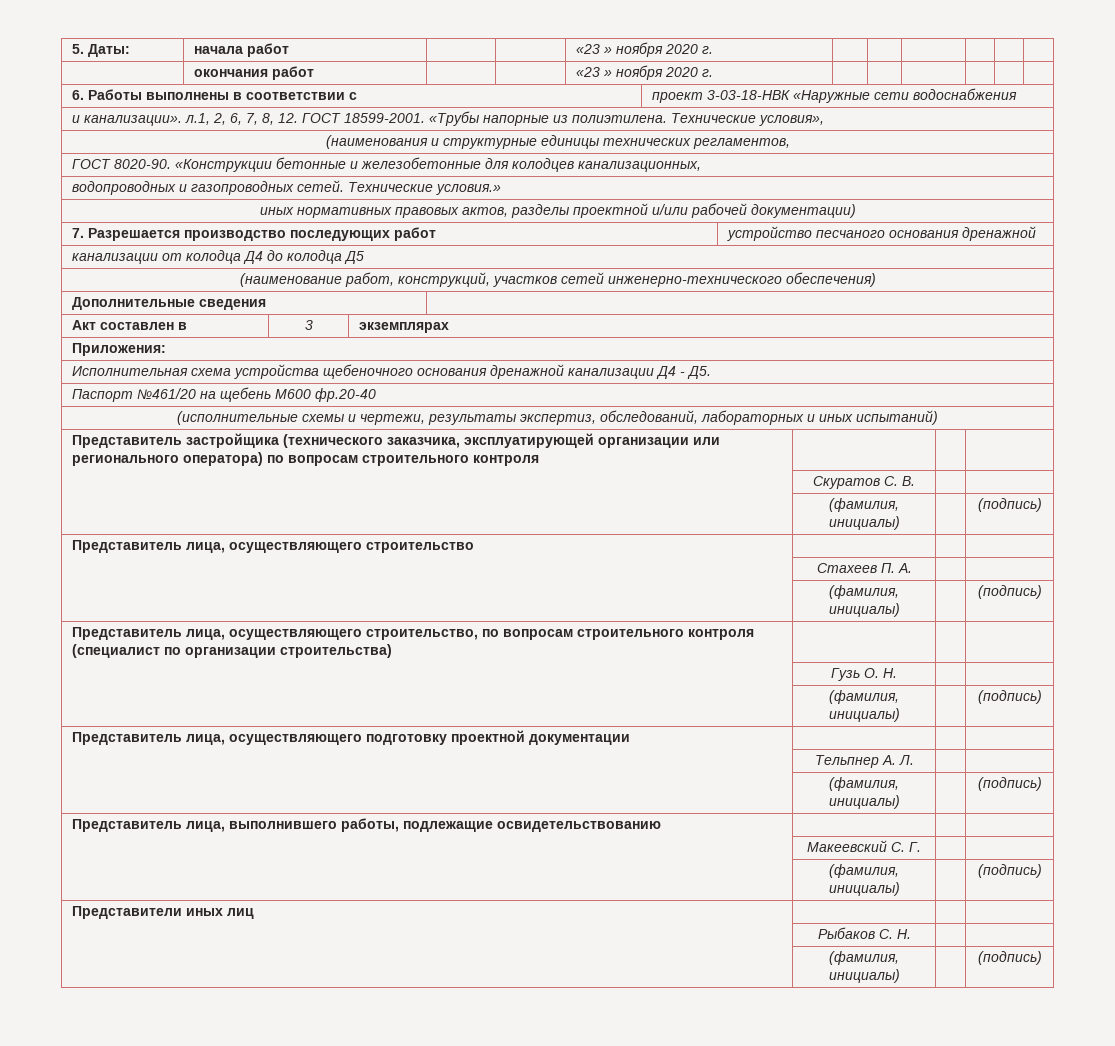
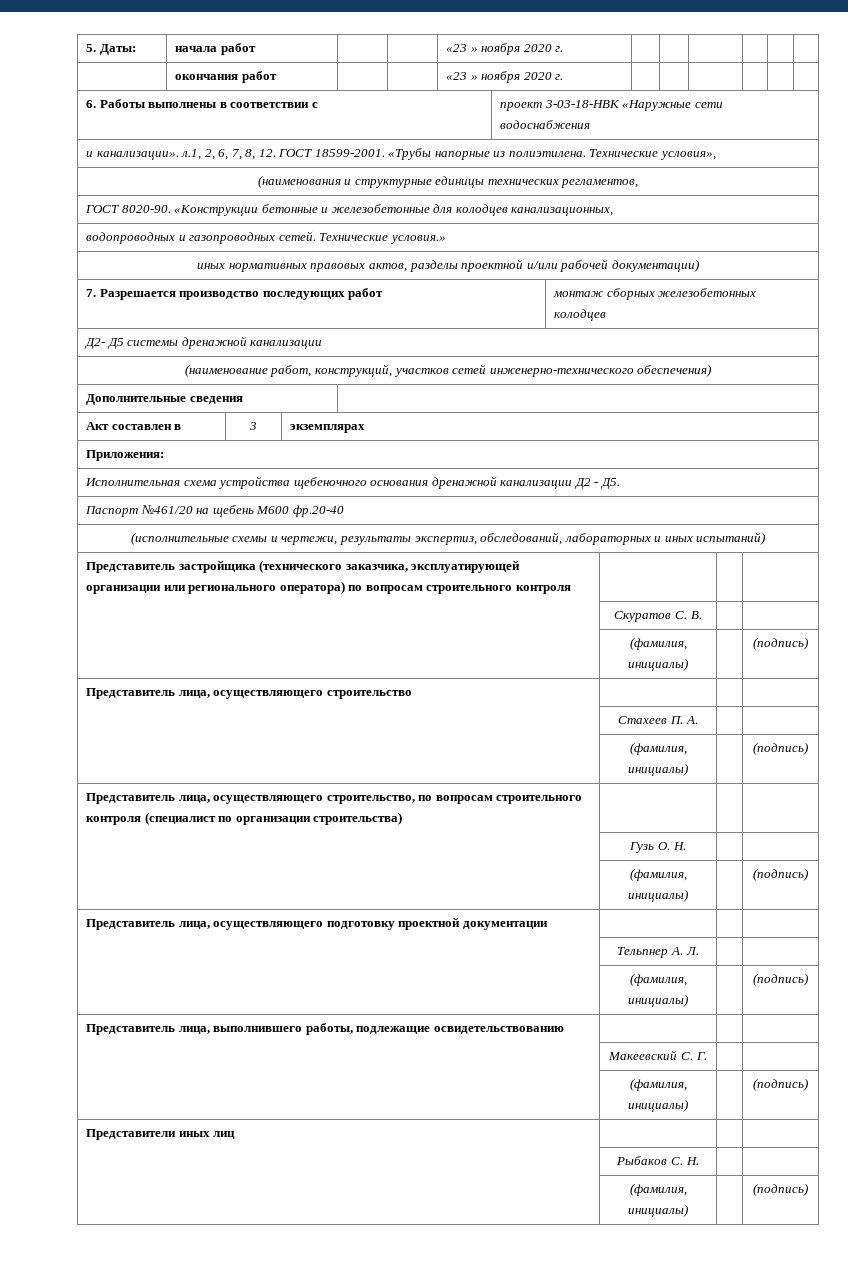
[727,226,1037,241] [72,250,365,264] устройство песчаного основания дренажной // канализации от колодца Д4 до колодца Д5 -> [553,288,757,300] [554,309,607,321] [84,336,323,349] монтаж сборных железобетонных колодцев // Д2- Д5 системы дренажной канализации
[656,366,677,379] Д4 -> [573,478,591,489] Д2

